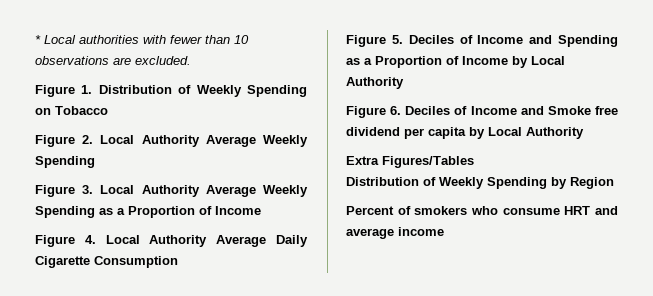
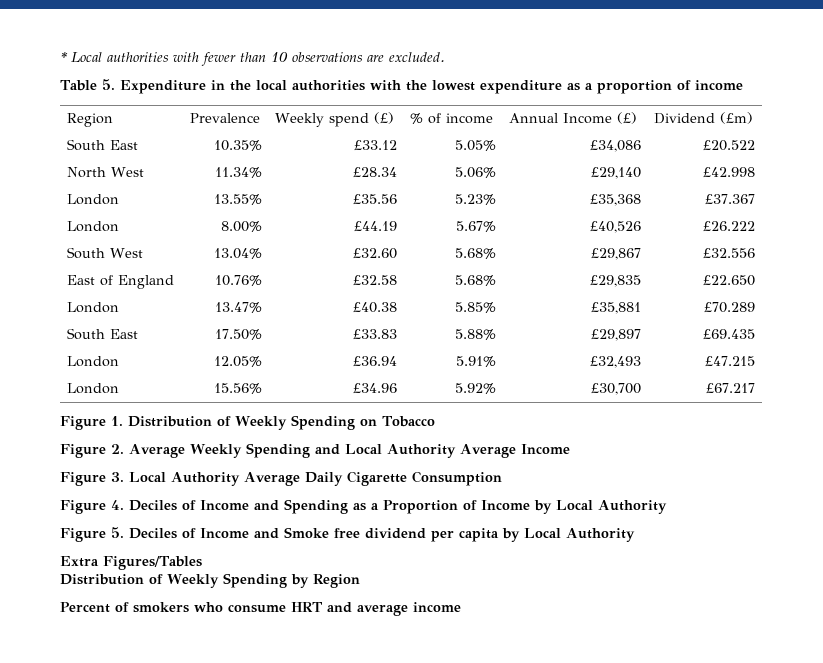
(191, 60) none -> [60,79,743,94] [66,113,113,127] [189,113,260,123] [274,112,394,127] [409,113,493,124] [508,112,637,124] [653,112,753,124] [66,139,138,151] [214,140,263,151] [354,140,398,151] [455,140,497,151] [590,140,642,152] [703,140,756,151] [66,167,144,178] [215,167,263,178] [353,167,398,178] [455,167,497,178] [591,167,642,179] [703,167,756,178] [66,194,119,205] [214,194,263,205] [353,194,398,205] [455,194,497,205] [590,194,642,206] [705,194,756,205] [66,221,119,232] [221,221,263,232] [354,221,398,232] [456,221,497,232] [590,221,642,233] [703,221,756,232] [66,247,143,259] [214,248,263,259] [353,248,398,259] [455,248,497,259] [591,248,642,260] [703,248,756,259] [66,275,174,289] [215,275,263,286] [353,275,398,286] [455,275,497,286] [590,275,642,287] [703,275,756,286] [66,302,119,313] [215,302,263,313] [353,302,398,313] [455,302,497,313] [591,302,642,314] [704,302,756,313] [66,328,138,340] [215,329,263,340] [353,329,398,340] [455,329,497,340] [591,329,642,341] [703,329,756,340] [66,356,119,367] [214,356,263,367] [353,356,398,367] [456,356,497,367] [590,356,642,368] [705,356,756,367] [66,383,119,394] [214,383,263,394] [353,383,398,394] [455,383,497,394] [591,383,642,395] [706,383,756,394] // Table 5. Expenditure in the local authorities with the lowest expenditure as a proportion of income // Region | Prevalence | Weekly spend (£) | % of income | Annual Income (£) | Dividend (£m) // South East | 10.35% | £33.12 | 5.05% | £34,086 | £20.522 // North West | 11.34% | £28.34 | 5.06% | £29,140 | £42.998 // London | 13.55% | £35.56 | 5.23% | £35,368 | £37.367 // London | 8.00% | £44.19 | 5.67% | £40,526 | £26.222 // South West | 13.04% | £32.60 | 5.68% | £29,867 | £32.556 // East of England | 10.76% | £32.58 | 5.68% | £29,835 | £22.650 // London | 13.47% | £40.38 | 5.85% | £35,881 | £70.289 // South East | 17.50% | £33.83 | 5.88% | £29,897 | £69.435 // London | 12.05% | £36.94 | 5.91% | £32,493 | £47.215 // London | 15.56% | £34.96 | 5.92% | £30,700 | £67.217
[100,135,308,147] [35,156,95,168] Local Authority Average Weekly Spending -> [129,443,570,458] Average Weekly Spending and Local Authority Average Income
[263,185,308,197] [35,206,261,218] [35,235,267,247] Weekly Spending as a Proportion of Income // Figure 4. Local Authority Average -> (300, 479) none
[391,35,403,44] 5. -> [111,500,124,510] 4.
[390,106,402,115] 6. -> [111,527,124,538] 5.

